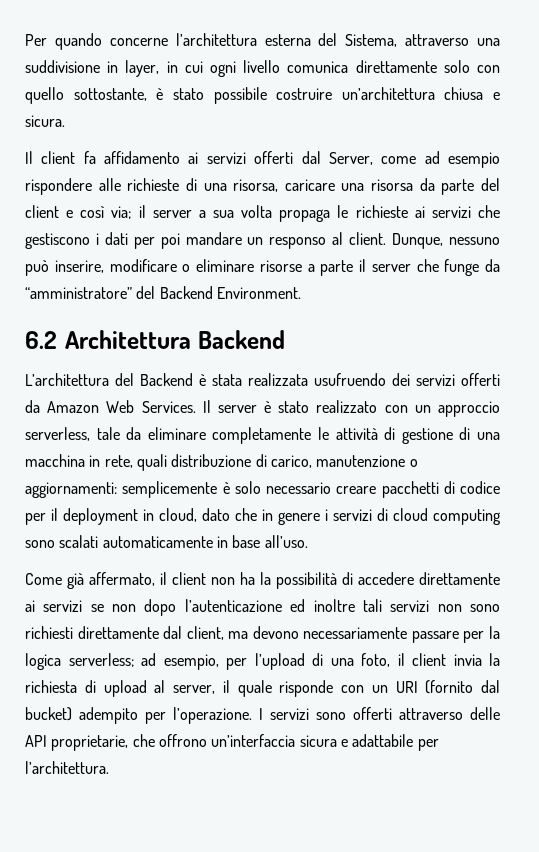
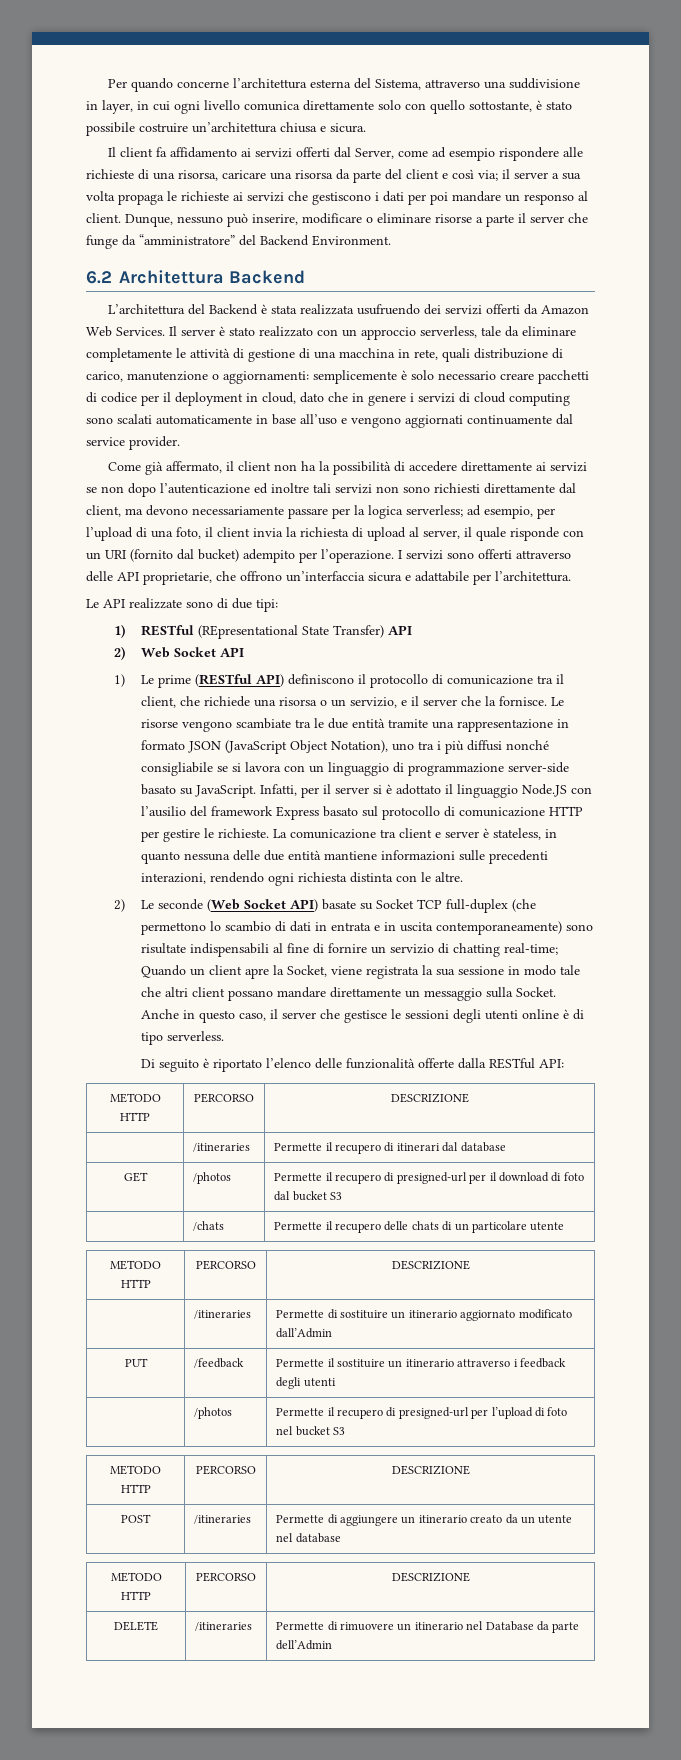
[264,535,308,548] all’uso. -> [300,414,573,428] [86,436,180,450] all’uso e vengono aggiornati continuamente dal service provider.
(109, 767) none -> [86,598,278,612] [113,624,413,639] [113,646,245,660] [113,674,565,688] [141,696,565,708] [141,718,570,732] [141,740,550,754] [141,762,570,776] [141,784,593,798] [141,806,584,820] [141,828,558,842] [141,850,549,864] [141,872,464,886] [113,899,537,913] [141,921,594,935] [141,943,559,957] [141,965,581,979] [141,987,557,1001] [141,1009,585,1023] [141,1031,225,1045] [141,1058,565,1072] [109,1093,161,1103] [120,1112,150,1121] [194,1093,254,1103] [390,1093,469,1103] [193,1143,251,1152] [274,1142,506,1154] [123,1172,148,1182] [193,1172,232,1184] [274,1172,584,1184] [274,1191,343,1201] [193,1221,225,1231] [274,1221,565,1233] [110,1260,161,1270] [120,1279,151,1288] [195,1260,256,1270] [391,1260,470,1270] [194,1310,252,1319] [276,1309,572,1321] [276,1328,333,1338] [124,1358,148,1367] [194,1358,245,1368] [276,1358,566,1368] [276,1377,336,1389] [194,1407,233,1419] [276,1407,568,1419] [276,1426,346,1436] [110,1465,161,1475] [120,1484,151,1493] [195,1465,256,1475] [391,1465,470,1475] [121,1514,151,1523] [194,1515,252,1524] [276,1514,573,1526] [276,1533,341,1543] [110,1572,162,1582] [121,1591,151,1600] [196,1572,256,1582] [391,1572,470,1582] [114,1621,158,1631] [195,1622,253,1631] [276,1621,580,1633] [276,1640,333,1650] // Le API realizzate sono di due tipi: // 1) RESTful (REpresentational State Transfer) API // 2) Web Socket API // 1) Le prime (RESTful API) definiscono il protocollo di comunicazione tra il client, che richiede una risorsa o un servizio, e il server che la fornisce. Le risorse vengono scambiate tra le due entità tramite una rappresentazione in formato JSON (JavaScript Object Notation), uno tra i più diffusi nonché consigliabile se si lavora con un linguaggio di programmazione server-side basato su JavaScript. Infatti, per il server si è adottato il linguaggio Node.JS con l’ausilio del framework Express basato sul protocollo di comunicazione HTTP per gestire le richieste. La comunicazione tra client e server è stateless, in quanto nessuna delle due entità mantiene informazioni sulle precedenti interazioni, rendendo ogni richiesta distinta con le altre. // 2) Le seconde (Web Socket API) basate su Socket TCP full-duplex (che permettono lo scambio di dati in entrata e in uscita contemporaneamente) sono risultate indispensabili al fine di fornire un servizio di chatting real-time; Quando un client apre la Socket, viene registrata la sua sessione in modo tale che altri client possano mandare direttamente un messaggio sulla Socket. Anche in questo caso, il server che gestisce le sessioni degli utenti online è di tipo serverless. // Di seguito è riportato l’elenco delle funzionalità offerte dalla RESTful API: // METODO HTTP | PERCORSO | DESCRIZIONE // | /itineraries | Permette il recupero di itinerari dal database // GET | /photos | Permette il recupero di presigned-url per il download di foto dal bucket S3 // | /chats | Permette il recupero delle chats di un particolare utente // METODO HTTP | PERCORSO | DESCRIZIONE // | /itineraries | Permette di sostituire un itinerario aggiornato modificato dall’Admin // PUT | /feedback | Permette il sostituire un itinerario attraverso i feedback degli utenti // | /photos | Permette il recupero di presigned-url per l’upload di foto nel bucket S3 // METODO HTTP | PERCORSO | DESCRIZIONE // POST | /itineraries | Permette di aggiungere un itinerario creato da un utente nel database // METODO HTTP | PERCORSO | DESCRIZIONE // DELETE | /itineraries | Permette di rimuovere un itinerario nel Database da parte dell’Admin

